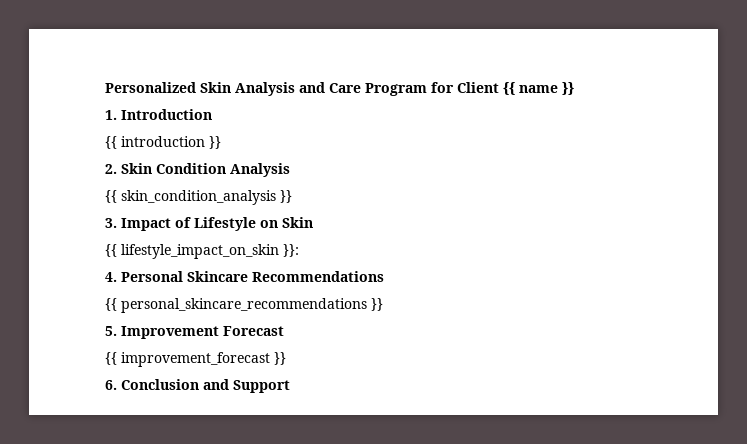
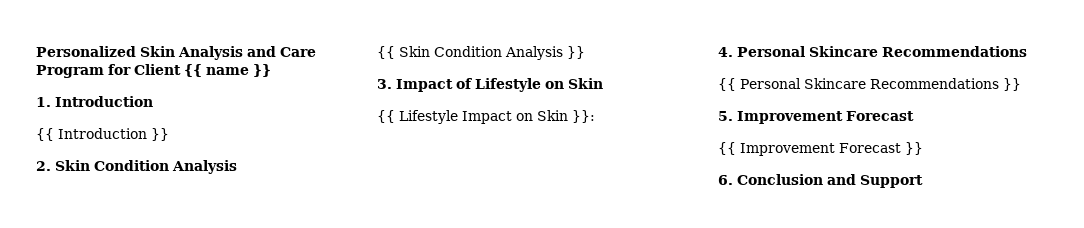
[121,136,205,147] introduction -> [58,128,147,139] Introduction
[121,190,276,205] skin_condition_analysis -> [399,46,563,60] Skin Condition Analysis
[121,244,279,259] lifestyle_impact_on_skin -> [399,110,568,124] Lifestyle Impact on Skin
[121,298,367,313] personal_skincare_recommendations -> [740,78,999,89] Personal Skincare Recommendations
[121,352,270,367] improvement_forecast -> [740,143,901,156] Improvement Forecast

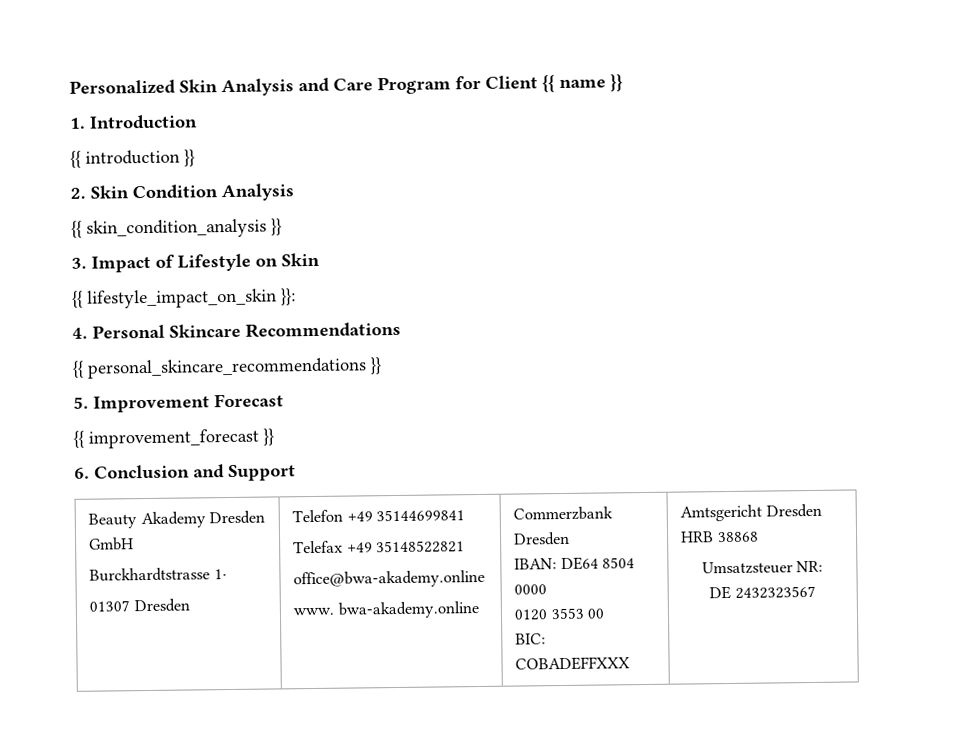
[58,128,147,139] Introduction -> [85,149,180,165] introduction
[399,46,563,60] Skin Condition Analysis -> [86,218,267,239] skin_condition_analysis
[399,110,568,124] Lifestyle Impact on Skin -> [87,288,277,309] lifestyle_impact_on_skin
[740,78,999,89] Personal Skincare Recommendations -> [87,357,367,379] personal_skincare_recommendations
[740,143,901,156] Improvement Forecast -> [88,428,259,449] improvement_forecast
(923, 181) none -> [88,510,266,529] [89,537,135,551] [89,567,227,582] [89,598,190,613] [292,509,466,523] [293,540,466,554] [293,569,486,589] [293,601,479,619] [513,506,614,521] [513,531,571,546] [514,556,636,571] [514,584,548,595] [514,607,606,621] [515,633,547,645] [515,656,631,671] [680,503,822,522] [680,531,759,543] [701,560,824,575] [709,585,816,600] // Beauty Akademy Dresden GmbH // Burckhardtstrasse 1· // 01307 Dresden | Telefon +49 35144699841 // Telefax +49 35148522821 // office@bwa-akademy.online // www. bwa-akademy.online | Commerzbank Dresden // IBAN: DE64 8504 0000 // 0120 3553 00 // BIC: COBADEFFXXX | Amtsgericht Dresden HRB 38868 // Umsatzsteuer NR: // DE 2432323567

